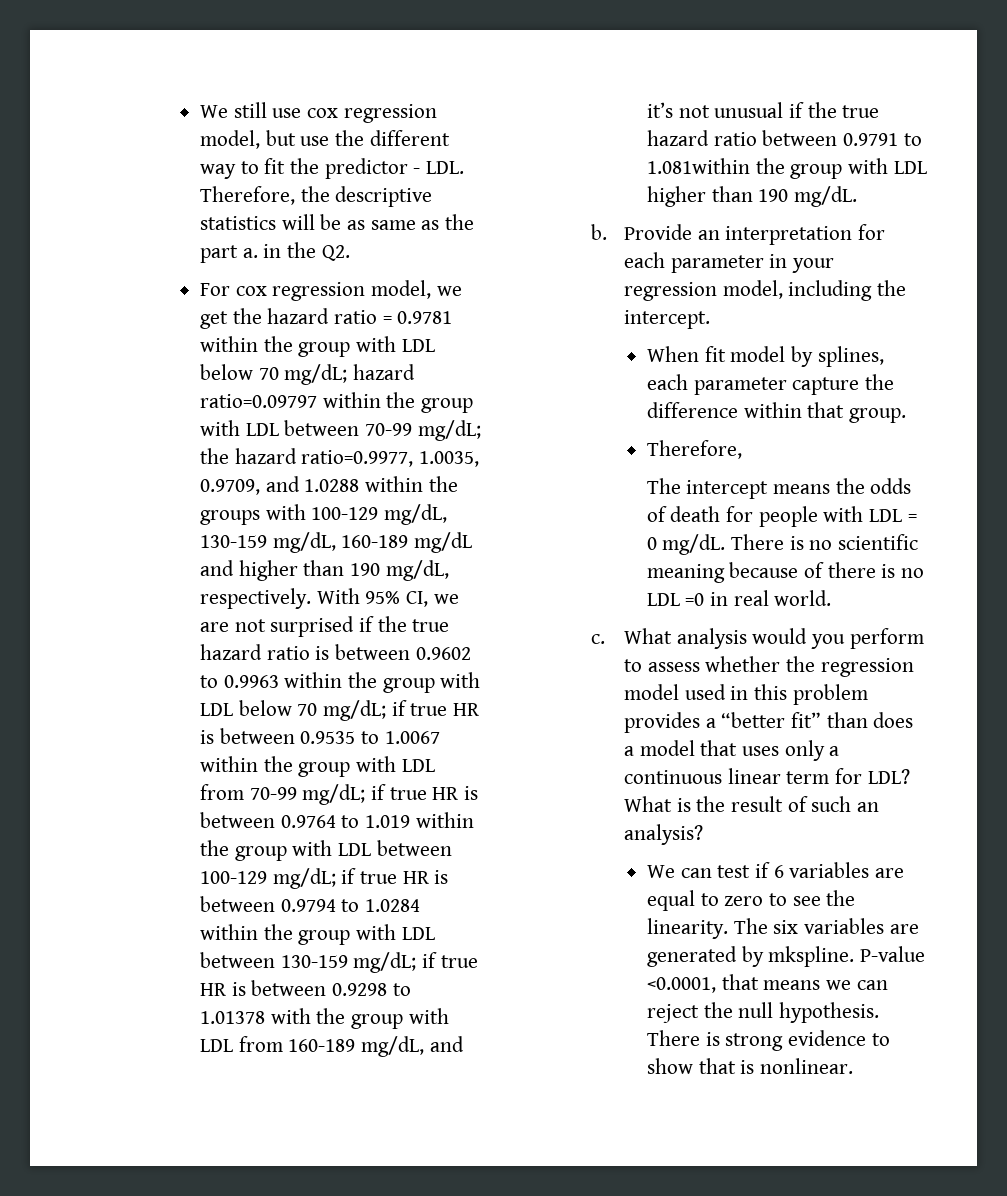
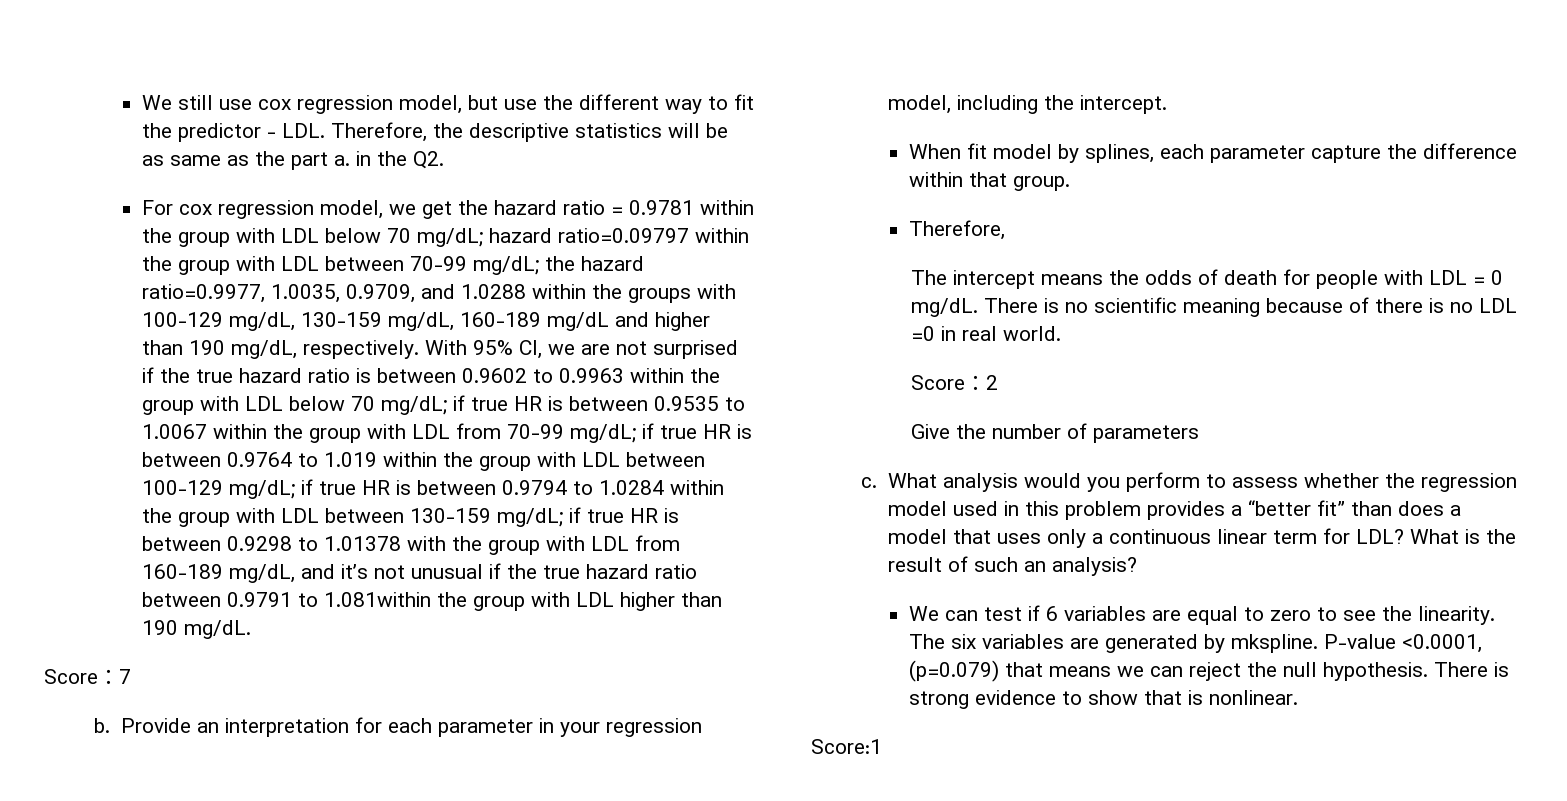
(858, 196) none -> [44,669,131,684] // Score：7
(832, 598) none -> [911,375,999,390] [911,423,1200,443] // Score：2 // Give the number of parameters
(717, 985) none -> [909,660,1000,682] (p=0.079)
(854, 1066) none -> [811,739,882,754] // Score:1

